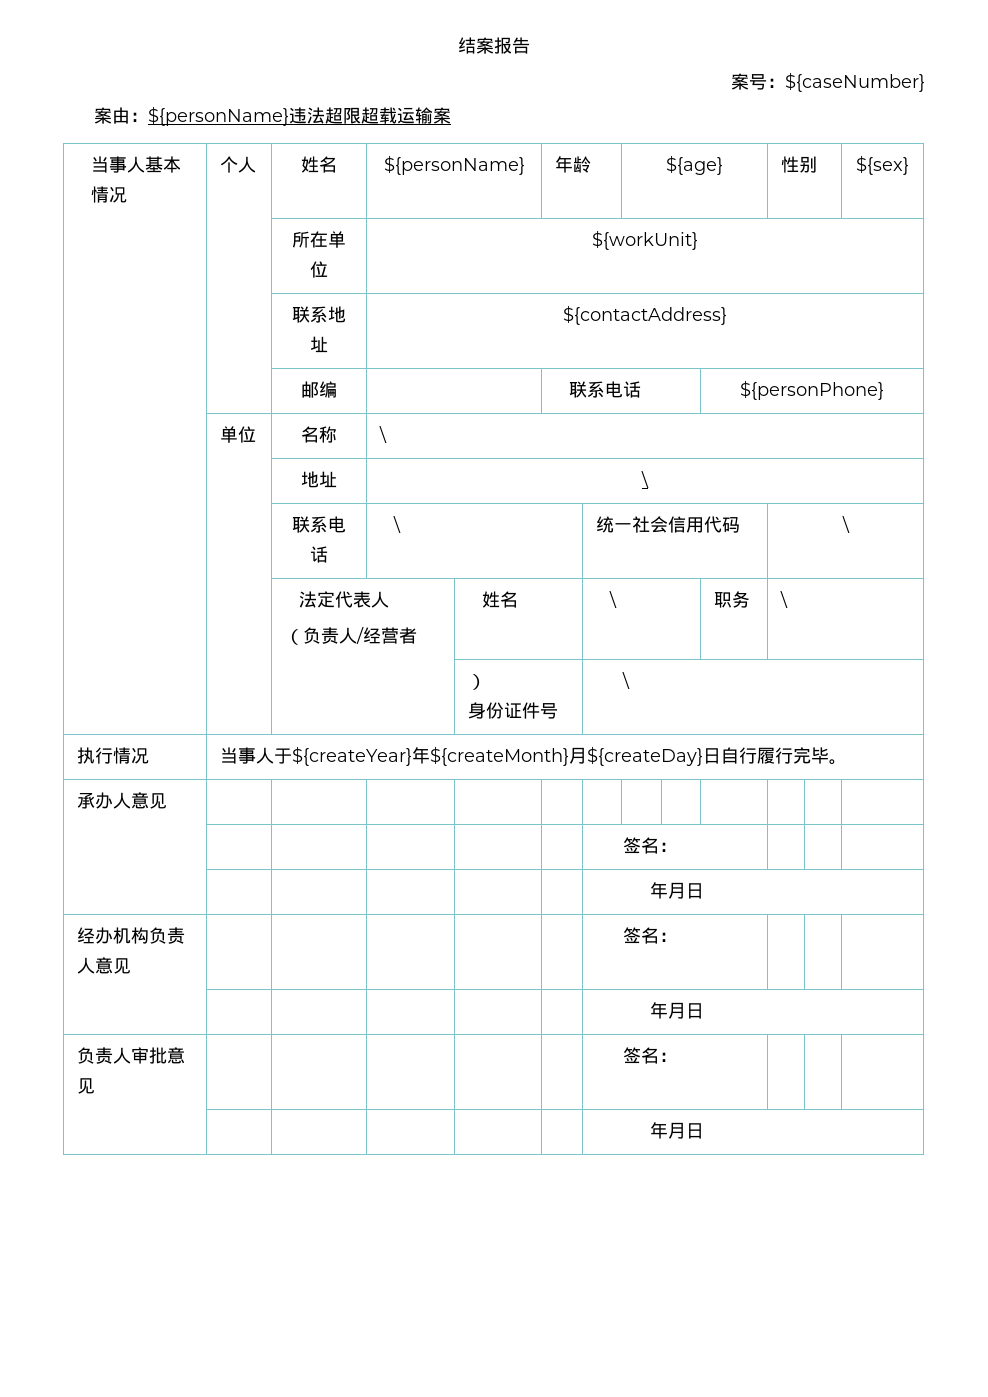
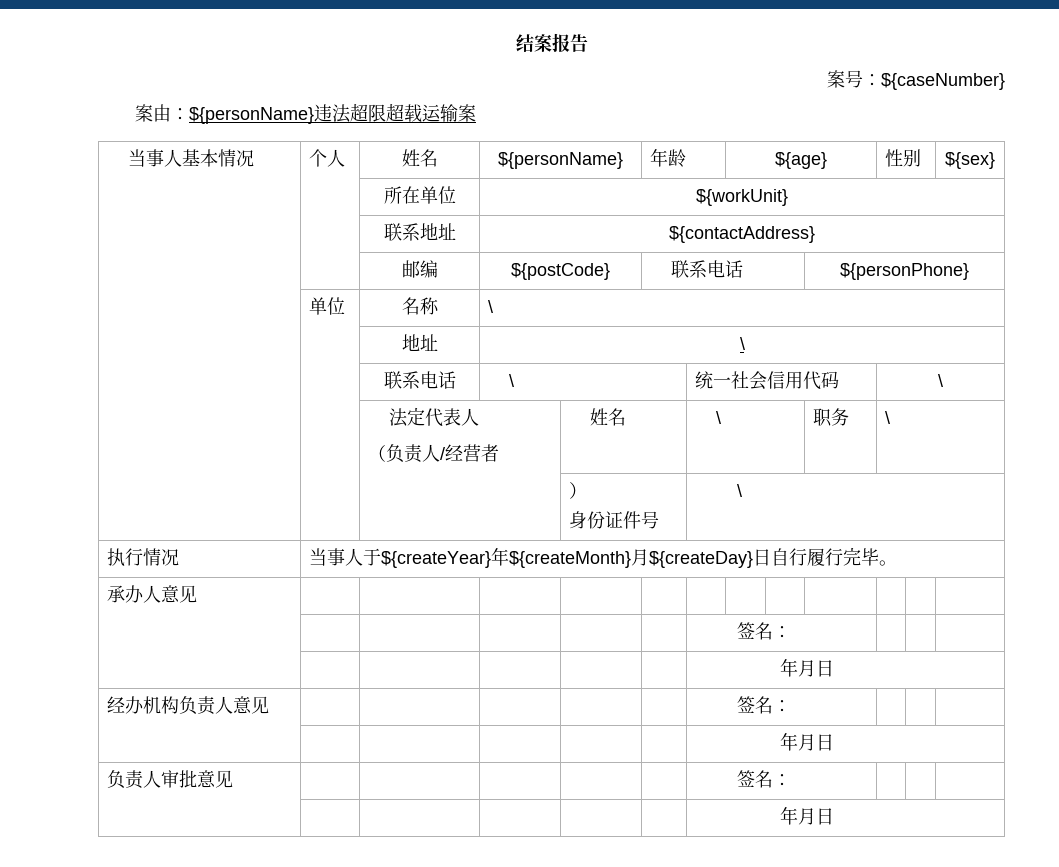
(337, 389) none -> [511,263,610,280] ${postCode}

